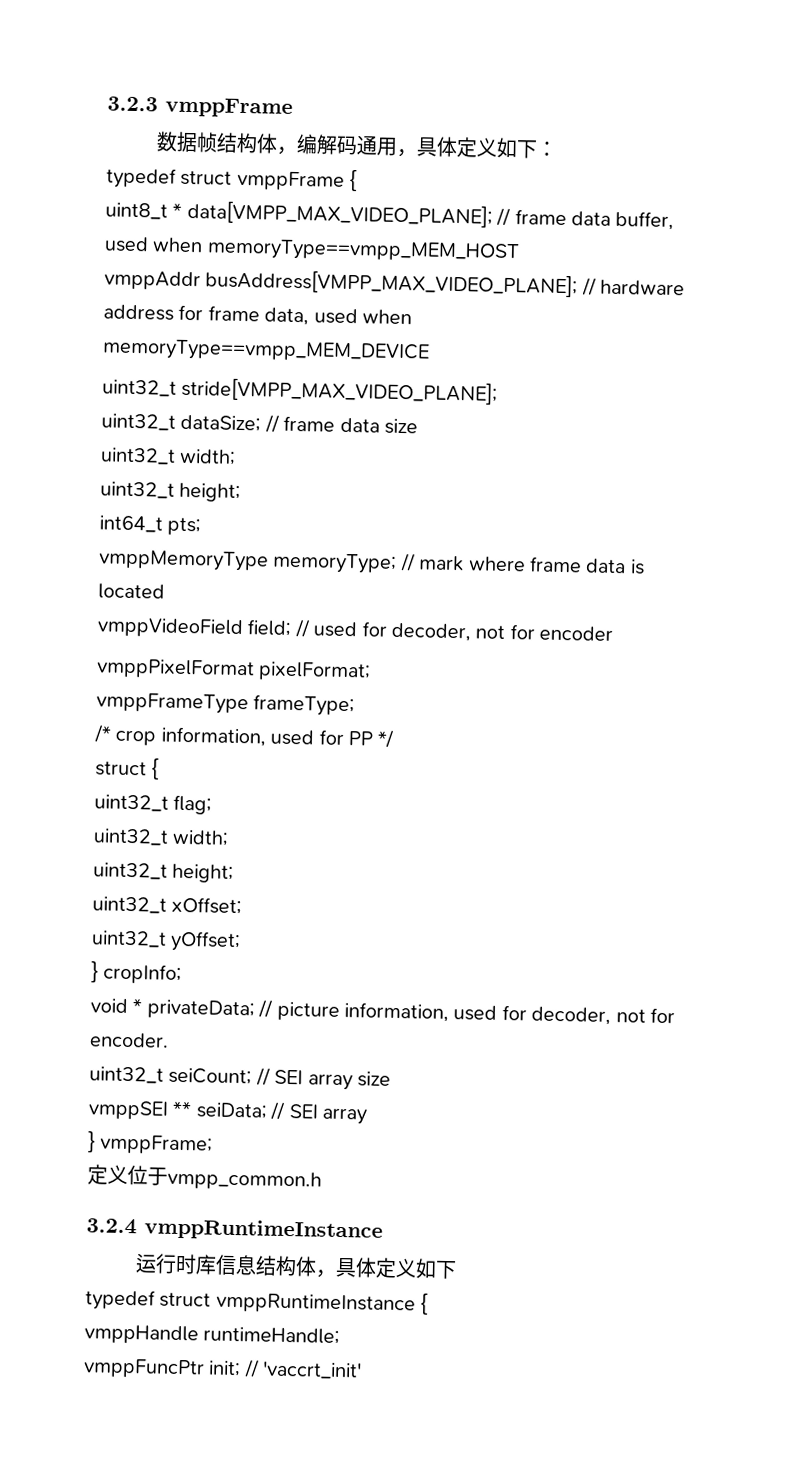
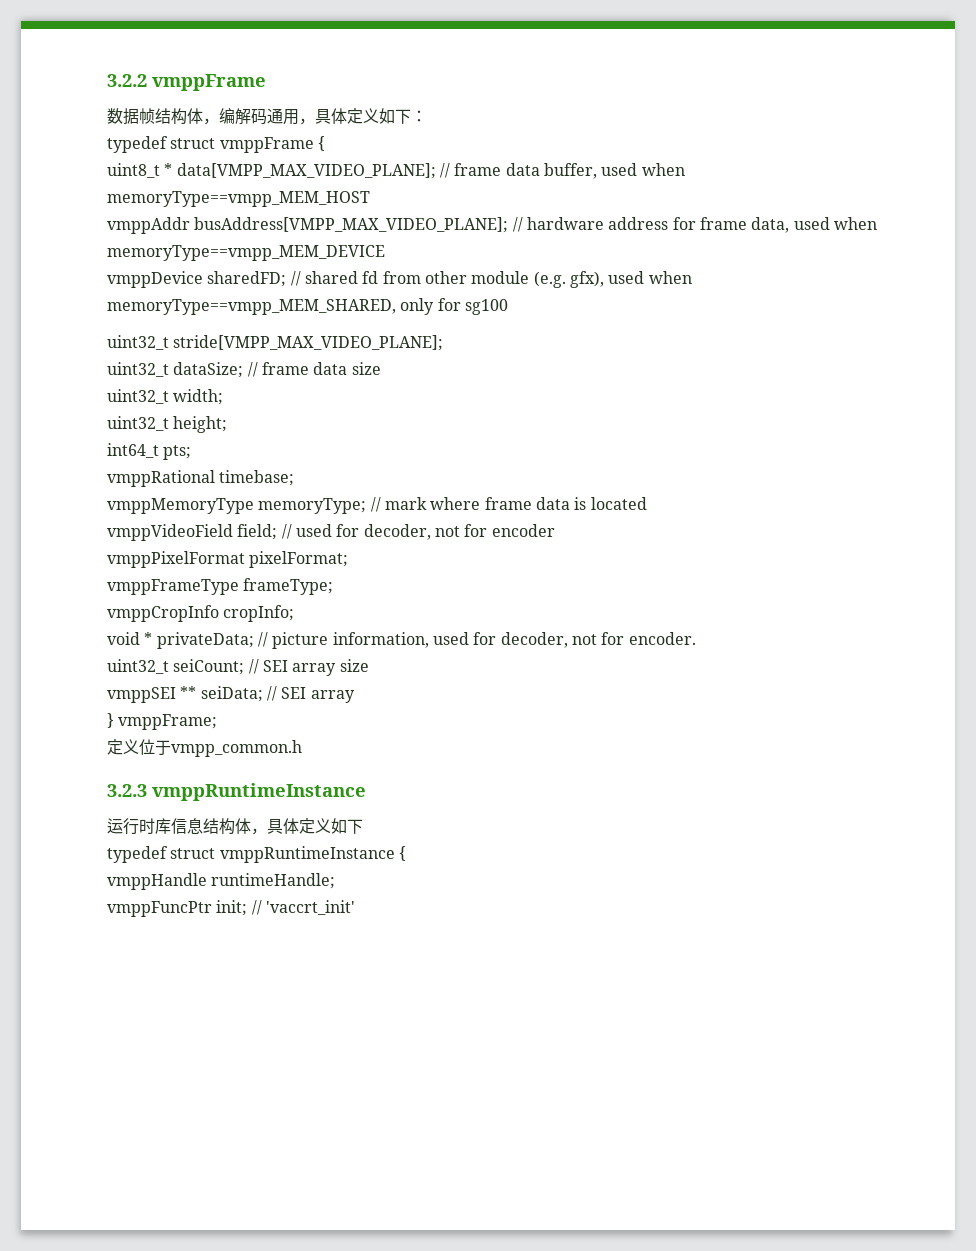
[107,96,158,112] 3.2.3 -> [107,74,147,87] 3.2.2
(430, 351) none -> [107,271,692,288] [107,298,508,315] // vmppDevice sharedFD; // shared fd from other module (e.g. gfx), used when memoryType==vmpp_MEM_SHARED, only for sg100
(202, 526) none -> [107,470,295,487] // vmppRational timebase;
[94,724,396,748] [95,758,161,780] [94,794,213,815] [93,828,230,846] [93,862,235,883] [92,896,243,915] [91,930,242,953] [91,961,99,983] /* crop information, used for PP */ // struct { // uint32_t flag; // uint32_t width; // uint32_t height; // uint32_t xOffset; // uint32_t yOffset; // } -> [107,605,219,622] vmppCropInfo
[86,1218,137,1235] 3.2.4 -> [107,784,147,797] 3.2.3

